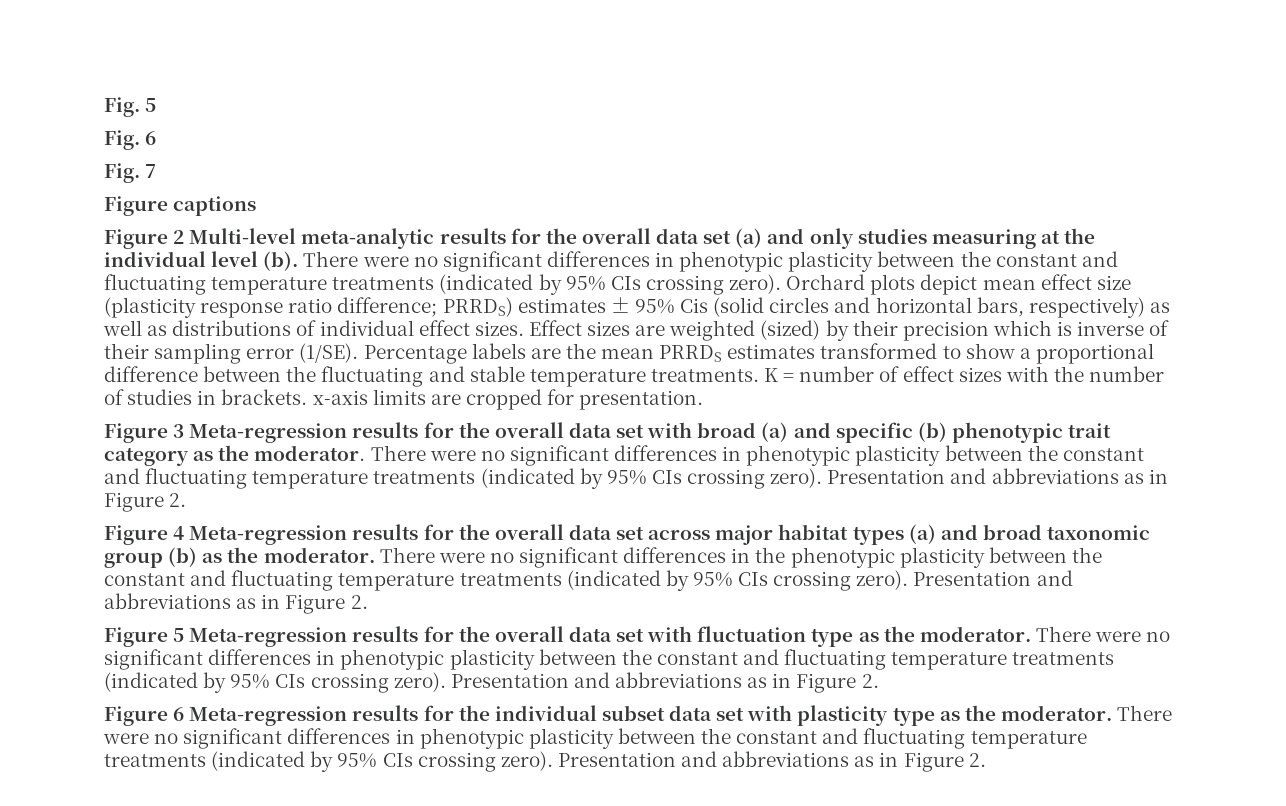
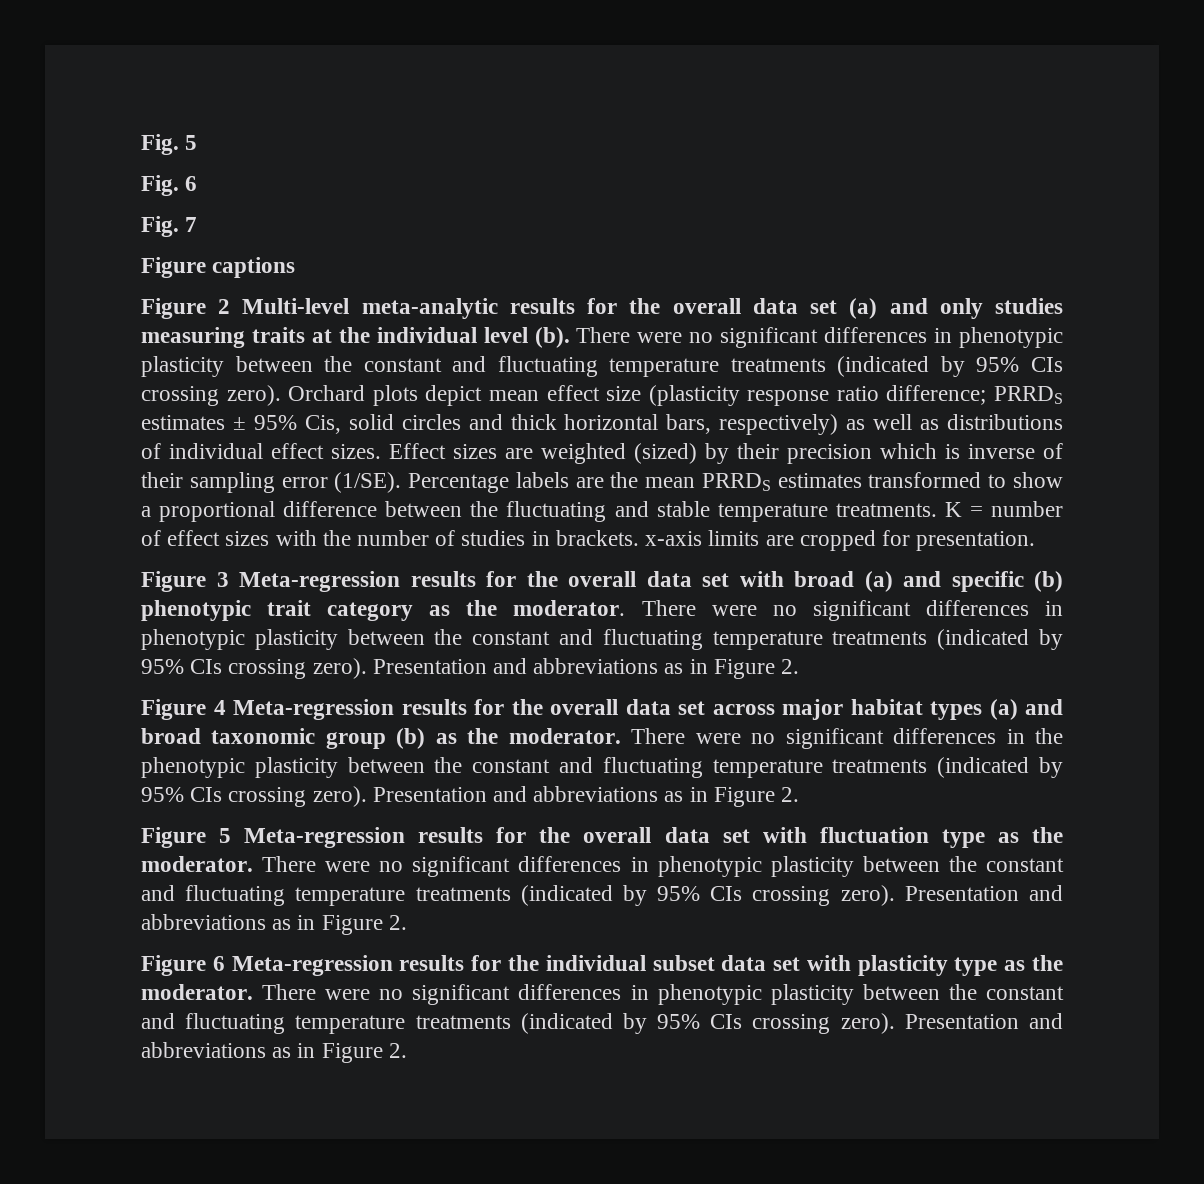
(1036, 239) none -> [251,327,305,343] traits
[442,297,513,317] PRRDS) -> [994,386,1063,404] PRRDS
[680,297,765,317] Cis (solid -> [304,414,394,434] Cis, solid
(871, 305) none -> [510,414,557,430] thick

